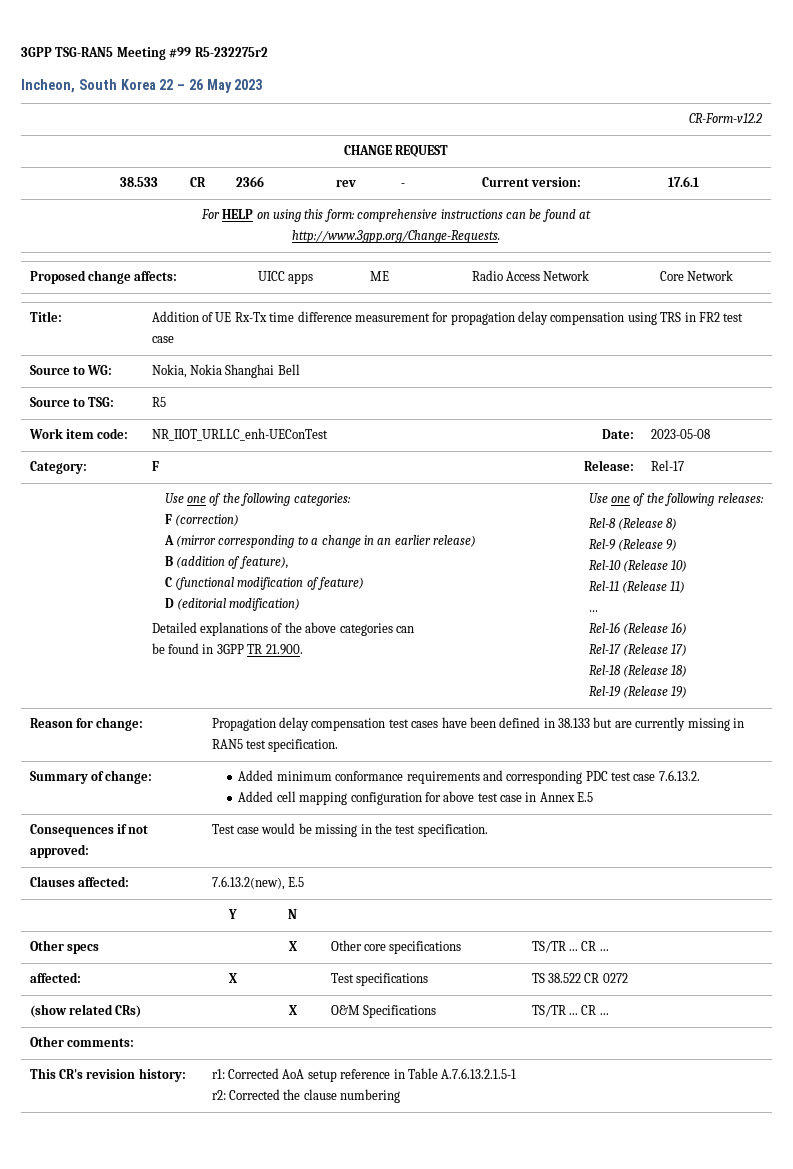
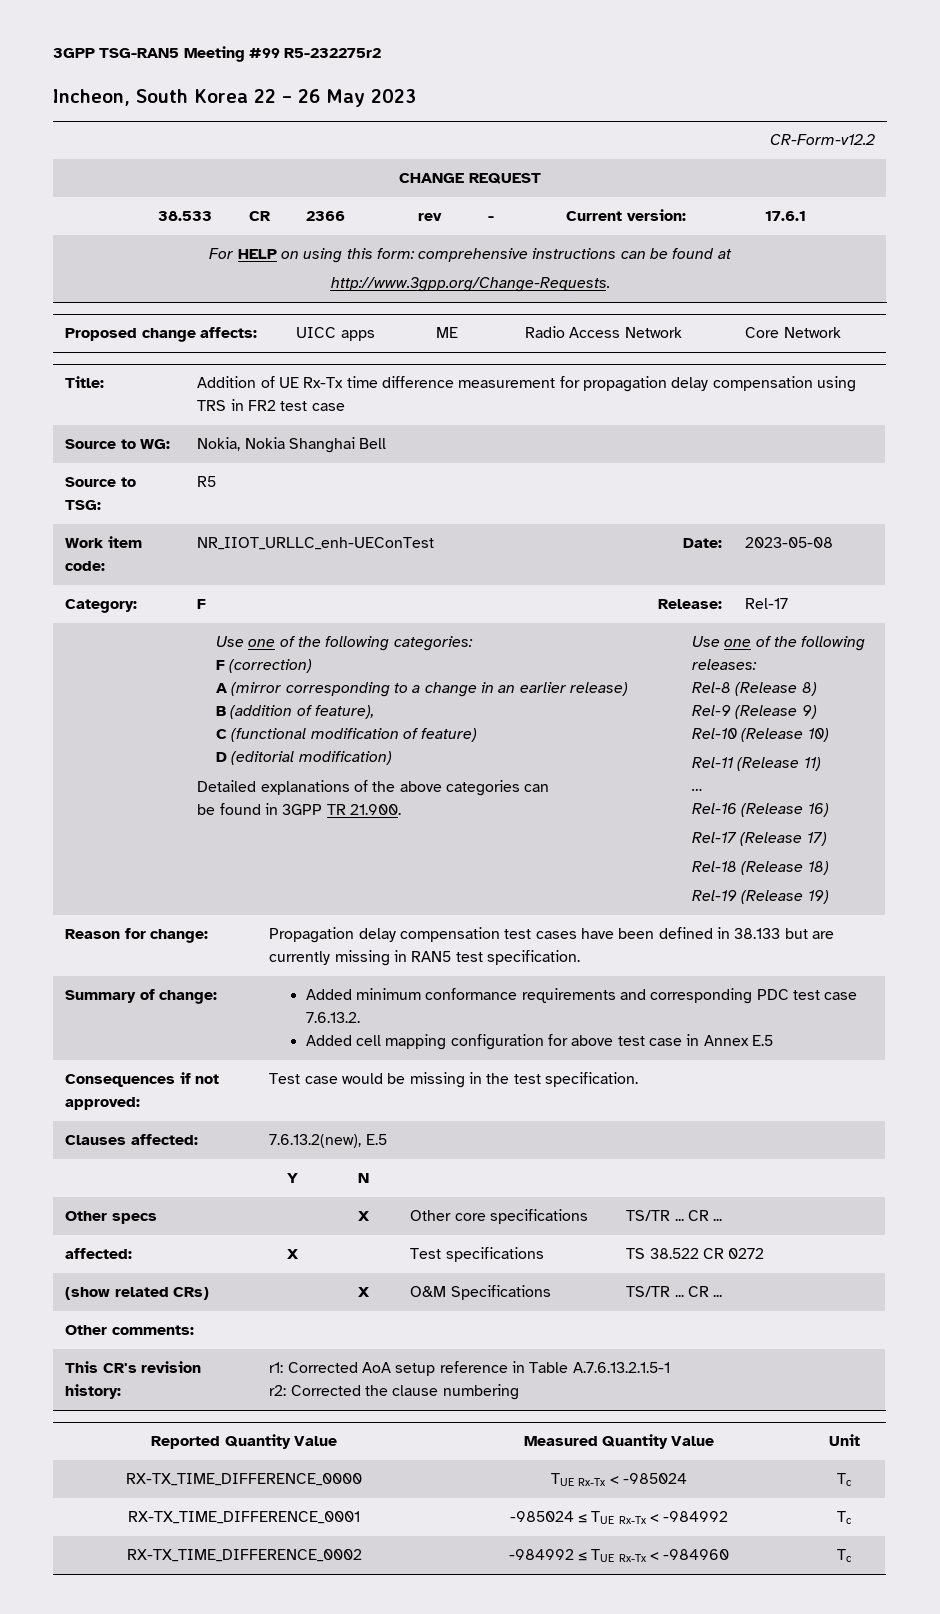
(401, 1096) none -> [151,1434,337,1449] [523,1434,715,1449] [829,1434,860,1446] [126,1473,362,1486] [551,1473,687,1486] [837,1473,852,1486] [128,1511,360,1524] [509,1511,729,1524] [837,1511,852,1524] [126,1549,362,1562] [508,1549,730,1562] [837,1549,852,1562] // Reported Quantity Value | Measured Quantity Value | Unit // RX-TX_TIME_DIFFERENCE_0000 | TUE Rx-Tx < -985024 | Tc // RX-TX_TIME_DIFFERENCE_0001 | -985024 ≤ TUE Rx-Tx < -984992 | Tc // RX-TX_TIME_DIFFERENCE_0002 | -984992 ≤ TUE Rx-Tx < -984960 | Tc

